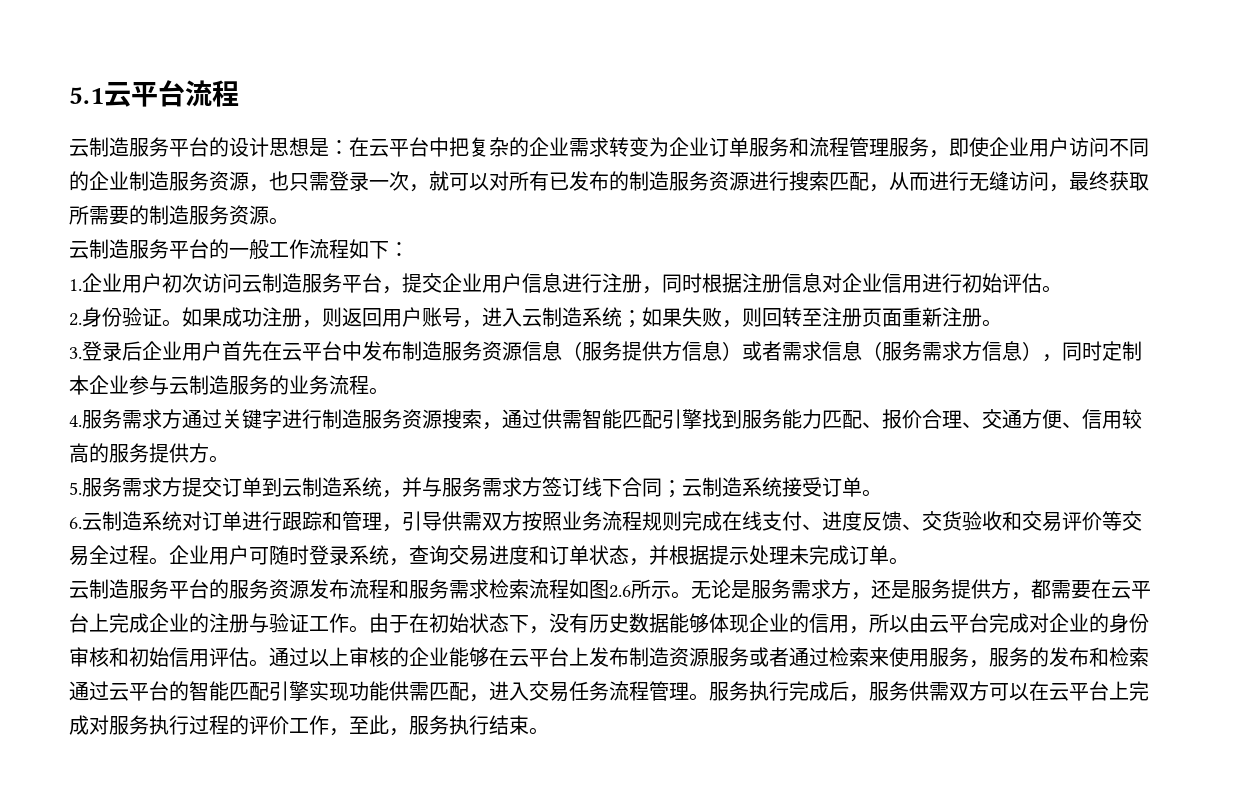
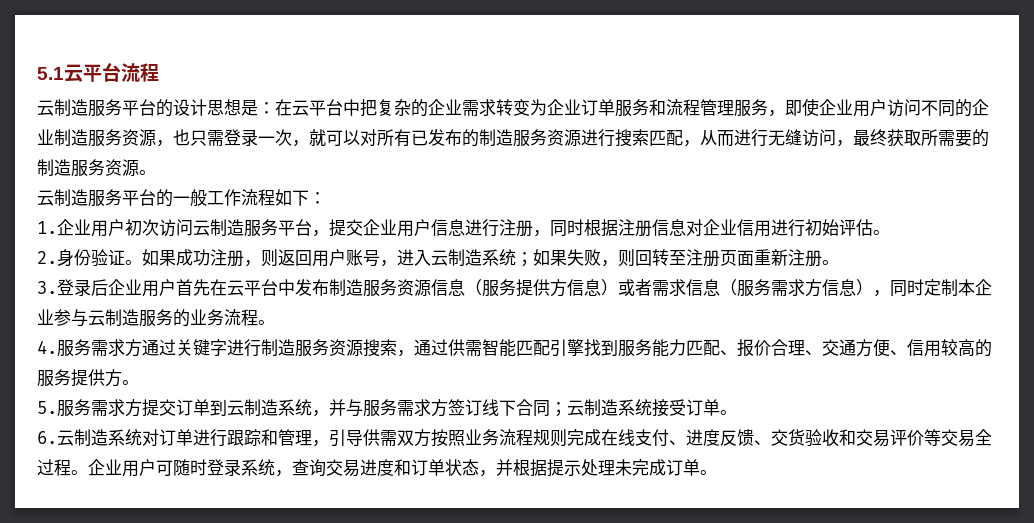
[69,579,1151,600] [69,613,1149,634] [69,647,1149,668] [69,681,1149,702] [69,715,549,736] // 云制造服务平台的服务资源发布流程和服务需求检索流程如图2.6所示。无论是服务需求方，还是服务提供方，都需要在云平台上完成企业的注册与验证工作。由于在初始状态下，没有历史数据能够体现企业的信用，所以由云平台完成对企业的身份审核和初始信用评估。通过以上审核的企业能够在云平台上发布制造资源服务或者通过检索来使用服务，服务的发布和检索通过云平台的智能匹配引擎实现功能供需匹配，进入交易任务流程管理。服务执行完成后，服务供需双方可以在云平台上完成对服务执行过程的评价工作，至此，服务执行结束。 -> (717, 472) none

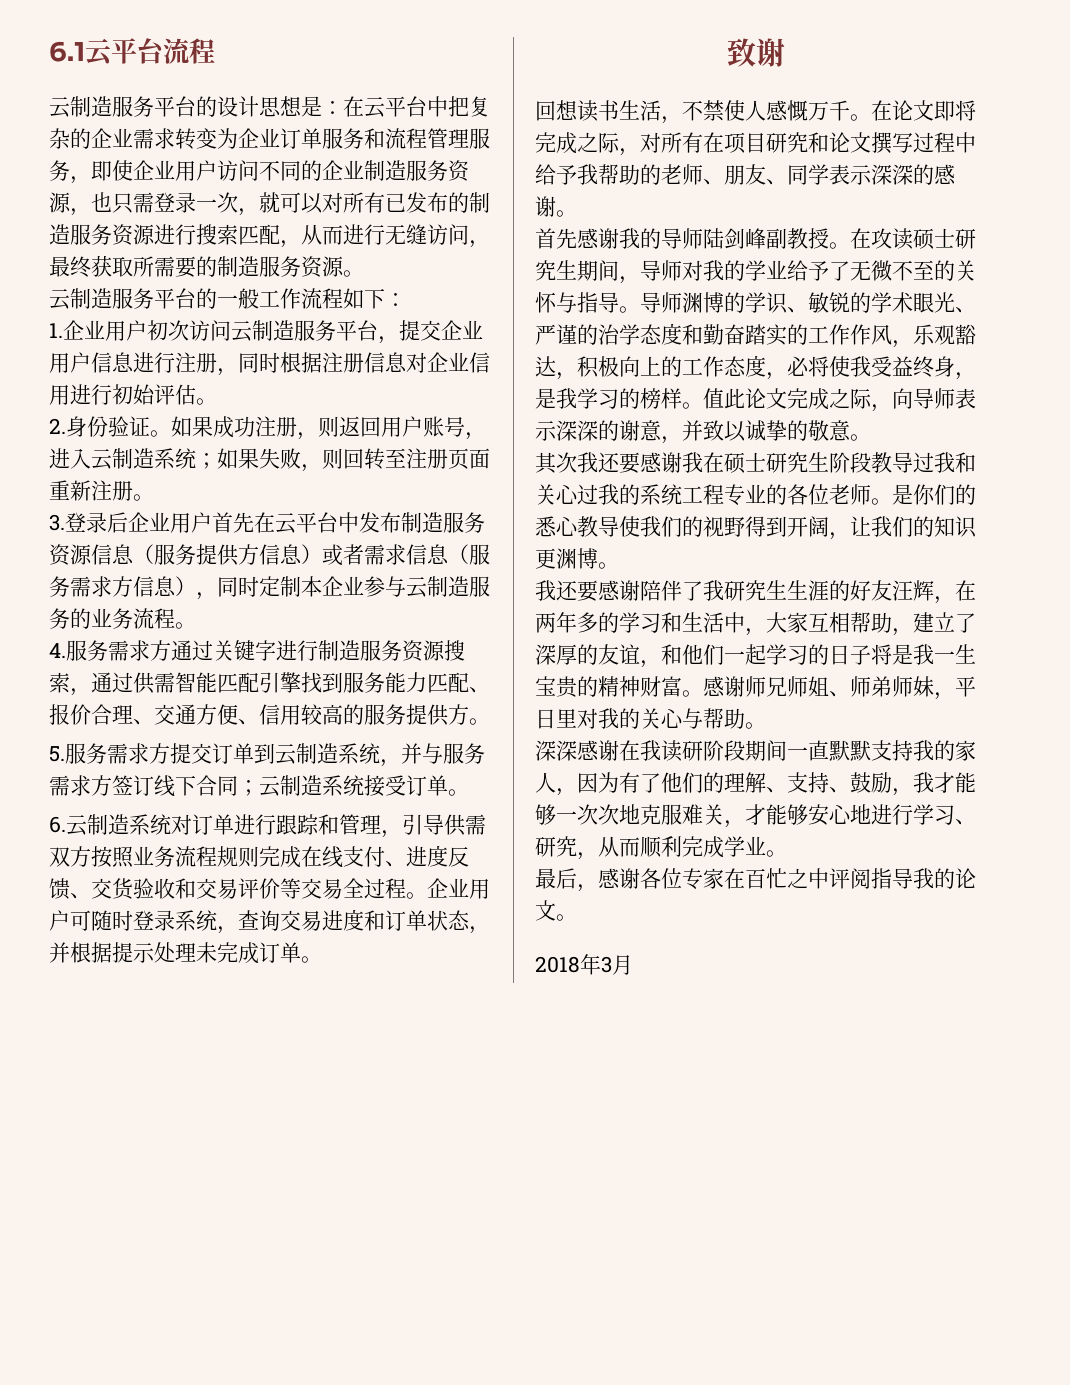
[37,67,64,80] 5.1 -> [49,41,85,62] 6.1
(717, 472) none -> [726,38,785,67] [535,100,976,124] [535,132,976,156] [535,164,956,185] [535,196,577,217] [535,228,976,250] [535,260,976,284] [535,292,976,314] [535,323,976,348] [535,355,976,380] [535,388,976,412] [535,420,871,444] [535,452,976,474] [535,484,976,506] [535,516,977,540] [535,548,619,569] [535,580,976,604] [535,612,976,636] [535,644,976,668] [535,676,976,700] [535,708,766,729] [535,740,976,762] [535,772,976,796] [535,804,976,828] [535,836,787,860] [535,868,976,892] [535,900,577,921] [535,954,633,975] // 致谢 // 回想读书生活，不禁使人感慨万千。在论文即将完成之际，对所有在项目研究和论文撰写过程中给予我帮助的老师、朋友、同学表示深深的感谢。 // 首先感谢我的导师陆剑峰副教授。在攻读硕士研究生期间，导师对我的学业给予了无微不至的关怀与指导。导师渊博的学识、敏锐的学术眼光、严谨的治学态度和勤奋踏实的工作作风，乐观豁达，积极向上的工作态度，必将使我受益终身，是我学习的榜样。值此论文完成之际，向导师表示深深的谢意，并致以诚挚的敬意。 // 其次我还要感谢我在硕士研究生阶段教导过我和关心过我的系统工程专业的各位老师。是你们的悉心教导使我们的视野得到开阔，让我们的知识更渊博。 // 我还要感谢陪伴了我研究生生涯的好友汪辉，在两年多的学习和生活中，大家互相帮助，建立了深厚的友谊，和他们一起学习的日子将是我一生宝贵的精神财富。感谢师兄师姐、师弟师妹，平日里对我的关心与帮助。 // 深深感谢在我读研阶段期间一直默默支持我的家人，因为有了他们的理解、支持、鼓励，我才能够一次次地克服难关，才能够安心地进行学习、研究，从而顺利完成学业。 // 最后，感谢各位专家在百忙之中评阅指导我的论文。 // 2018年3月

